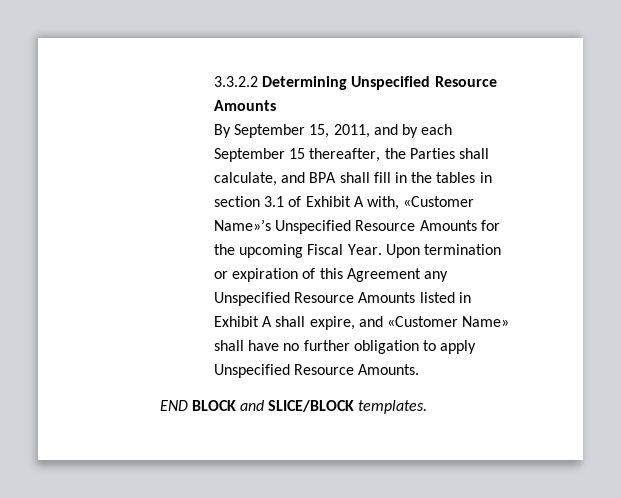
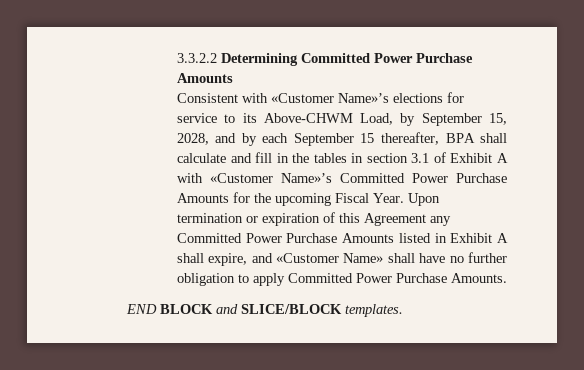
[351,76,497,90] [214,100,277,111] [214,124,232,138] Unspecified Resource Amounts // By -> [300,53,473,63] [176,73,233,83] [176,92,464,103] [176,113,416,126] Committed Power Purchase Amounts // Consistent with «Customer Name»’s elections for service to its Above-CHWM Load, by
[333,124,370,138] 2011, -> [176,133,209,145] 2028,
[384,148,490,159] [214,172,370,186] the Parties shall calculate, and BPA shall -> [445,133,507,143] [176,153,252,163] BPA shall calculate and
[367,196,475,210] [214,219,416,234] with, «Customer Name»’s Unspecified Resource -> [176,173,508,183] with «Customer Name»’s Committed Power Purchase
[214,292,355,306] Unspecified Resource -> [176,233,338,243] Committed Power Purchase
[214,364,355,378] Unspecified Resource -> [287,273,447,283] Committed Power Purchase

